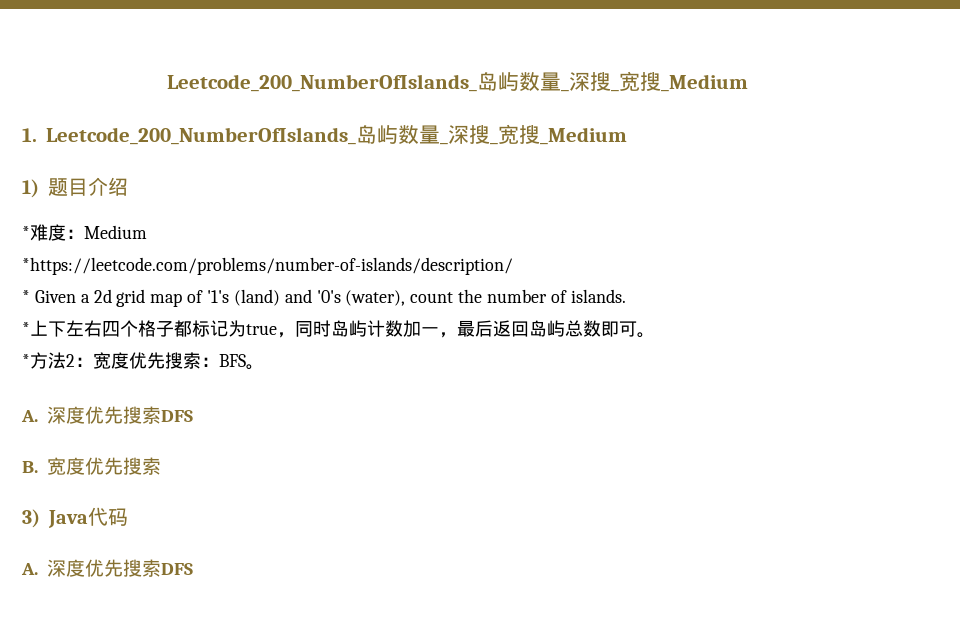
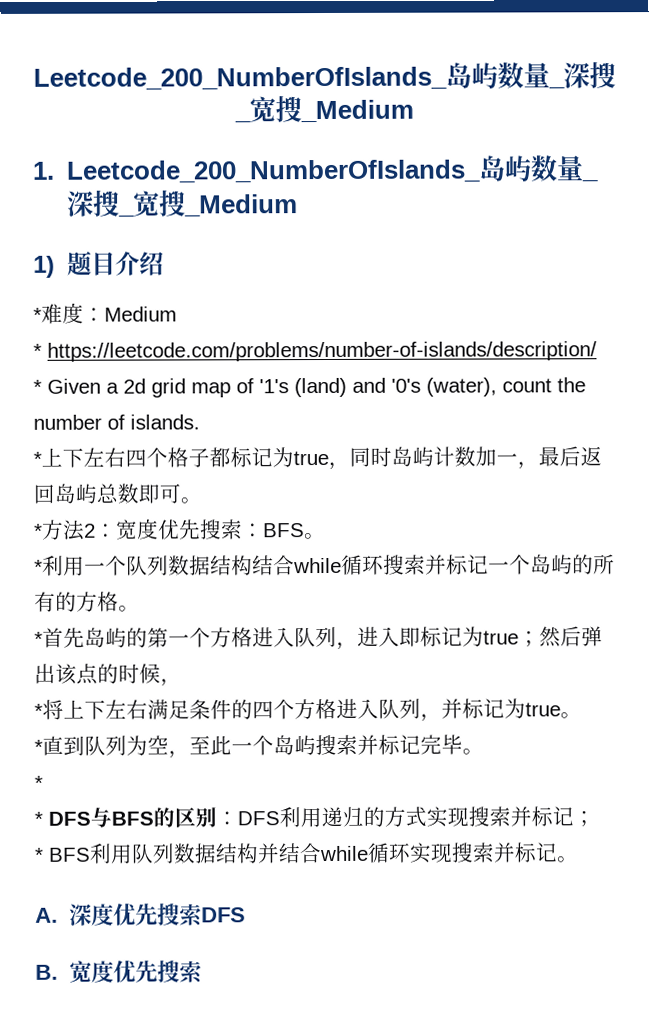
[22,257,513,275] *https://leetcode.com/problems/number-of-islands/description/ -> [33,341,597,362] * https://leetcode.com/problems/number-of-islands/description/
(264, 367) none -> [34,554,615,576] [34,591,140,612] [34,626,603,650] [34,663,182,687] [34,698,582,722] [34,734,484,759] [34,775,43,790] [34,806,595,828] [34,842,579,864] // *利用一个队列数据结构结合while循环搜索并标记一个岛屿的所有的方格。 // *首先岛屿的第一个方格进入队列，进入即标记为true；然后弹出该点的时候， // *将上下左右满足条件的四个方格进入队列，并标记为true。 // *直到队列为空，至此一个岛屿搜索并标记完毕。 // * // * DFS与BFS的区别：DFS利用递归的方式实现搜索并标记； // * BFS利用队列数据结构并结合while循环实现搜索并标记。
[22,507,128,528] [21,559,193,577] // 3) Java代码 // A.深度优先搜索DFS -> (203, 972) none

